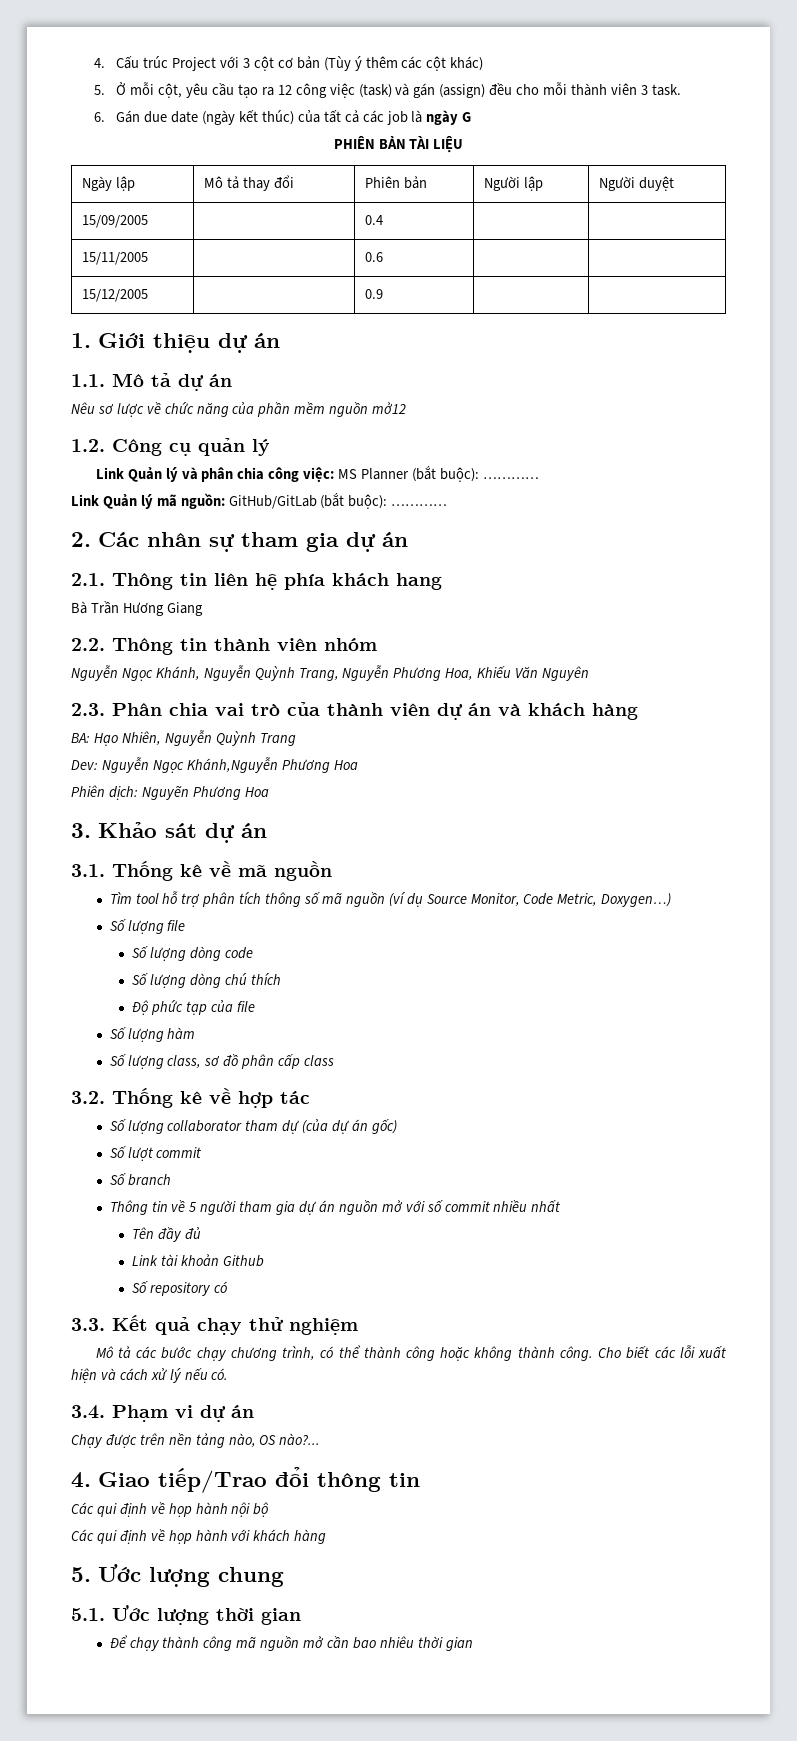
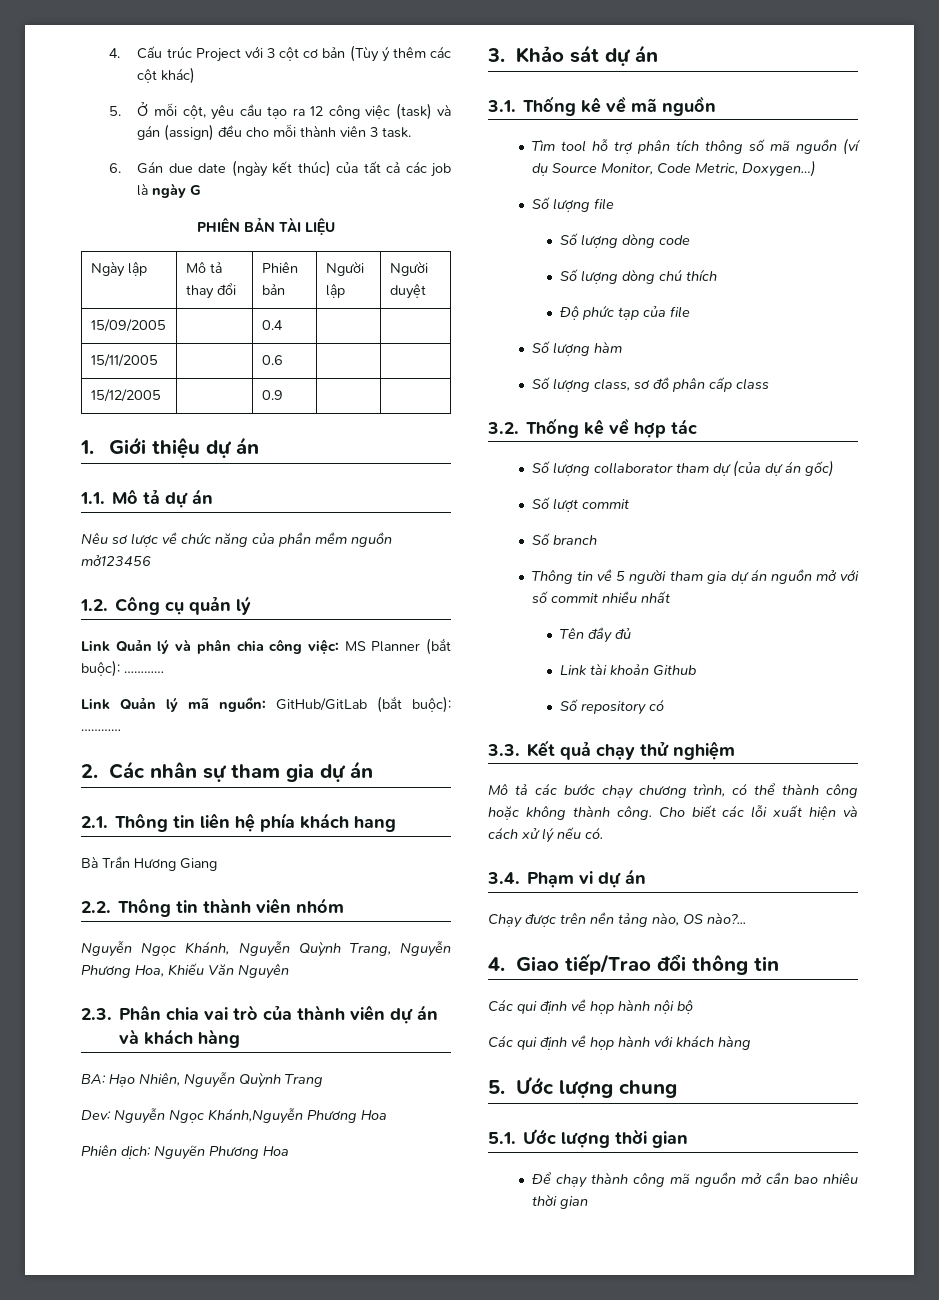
[372,402,407,414] mở12 -> [81,555,151,566] mở123456

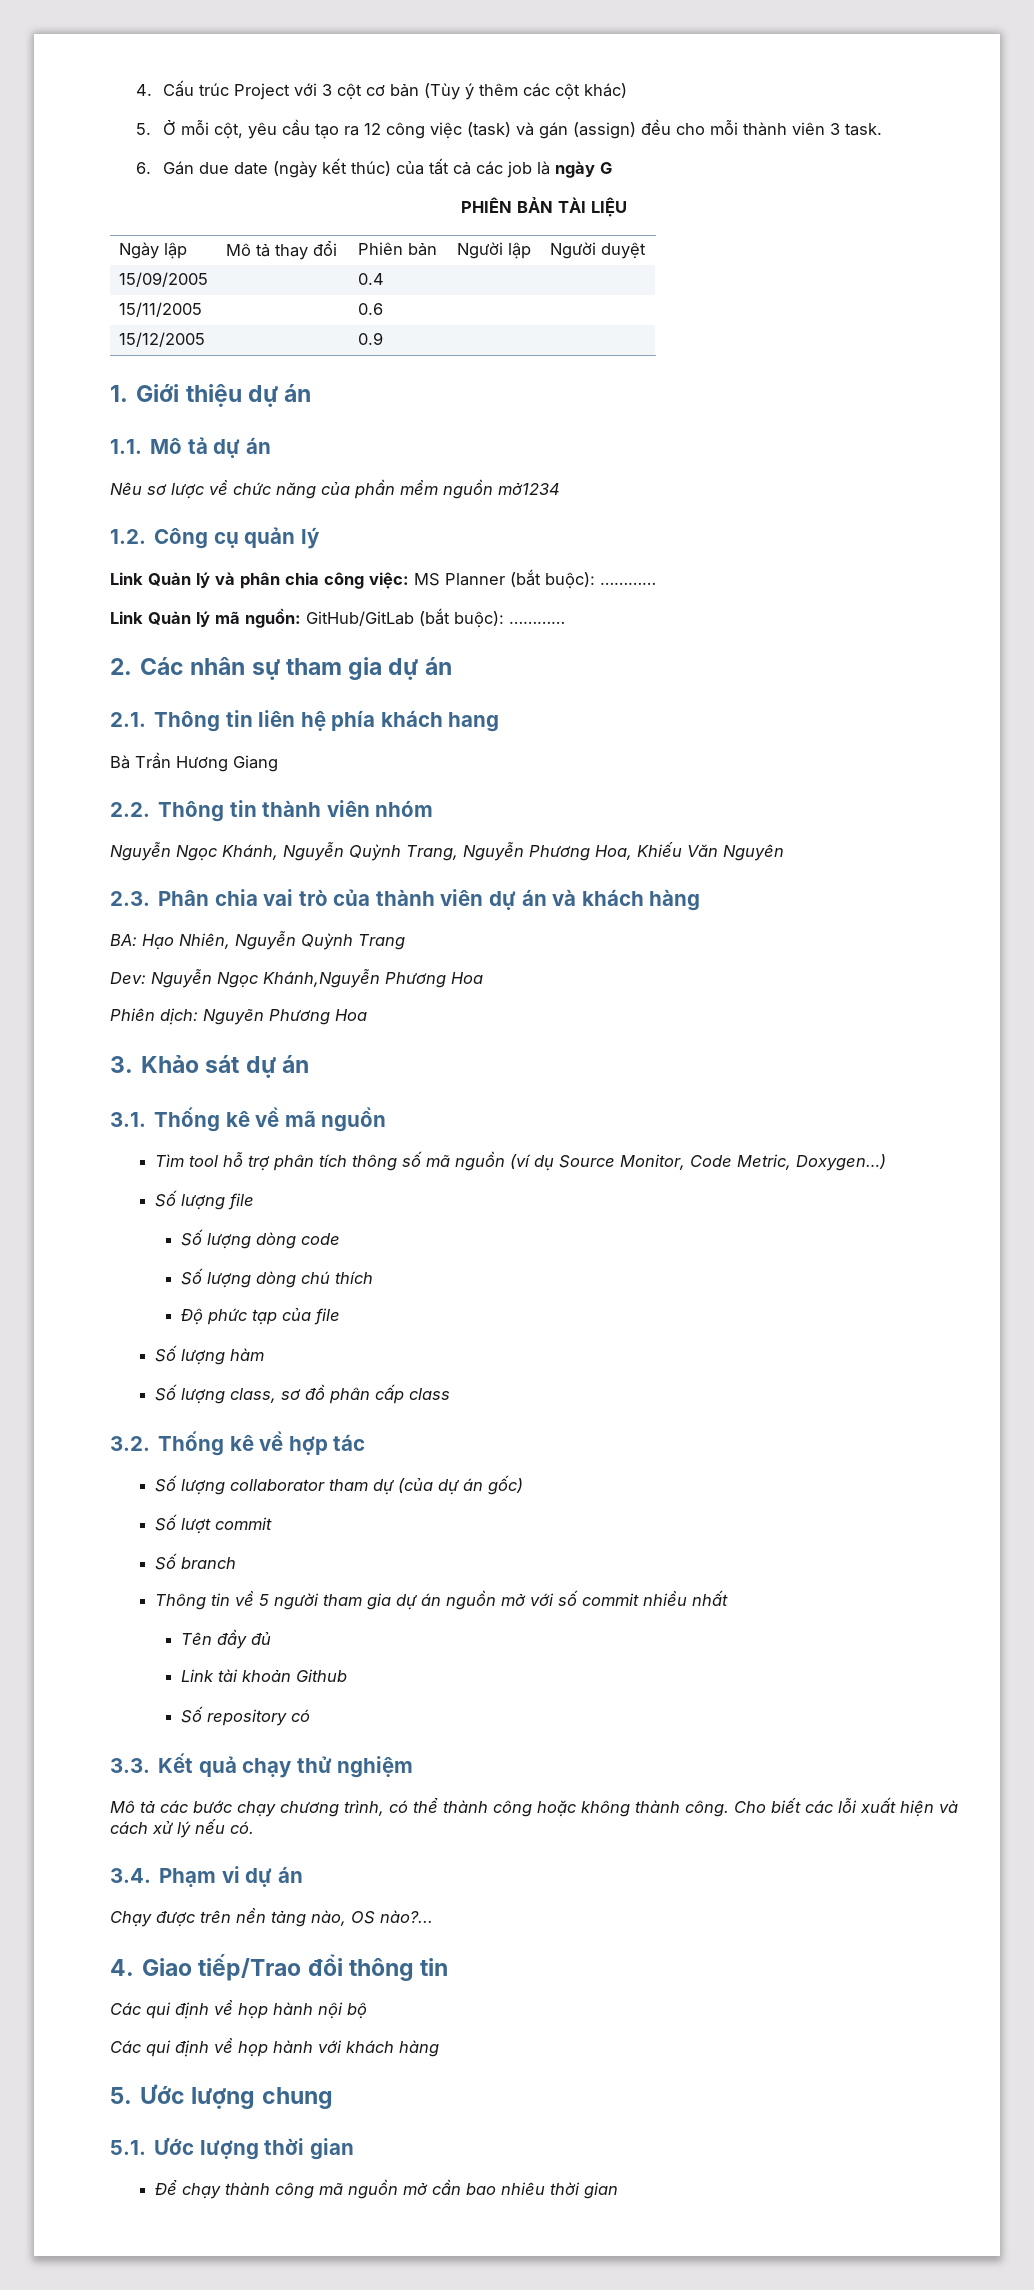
[81,555,151,566] mở123456 -> [498,483,560,495] mở1234

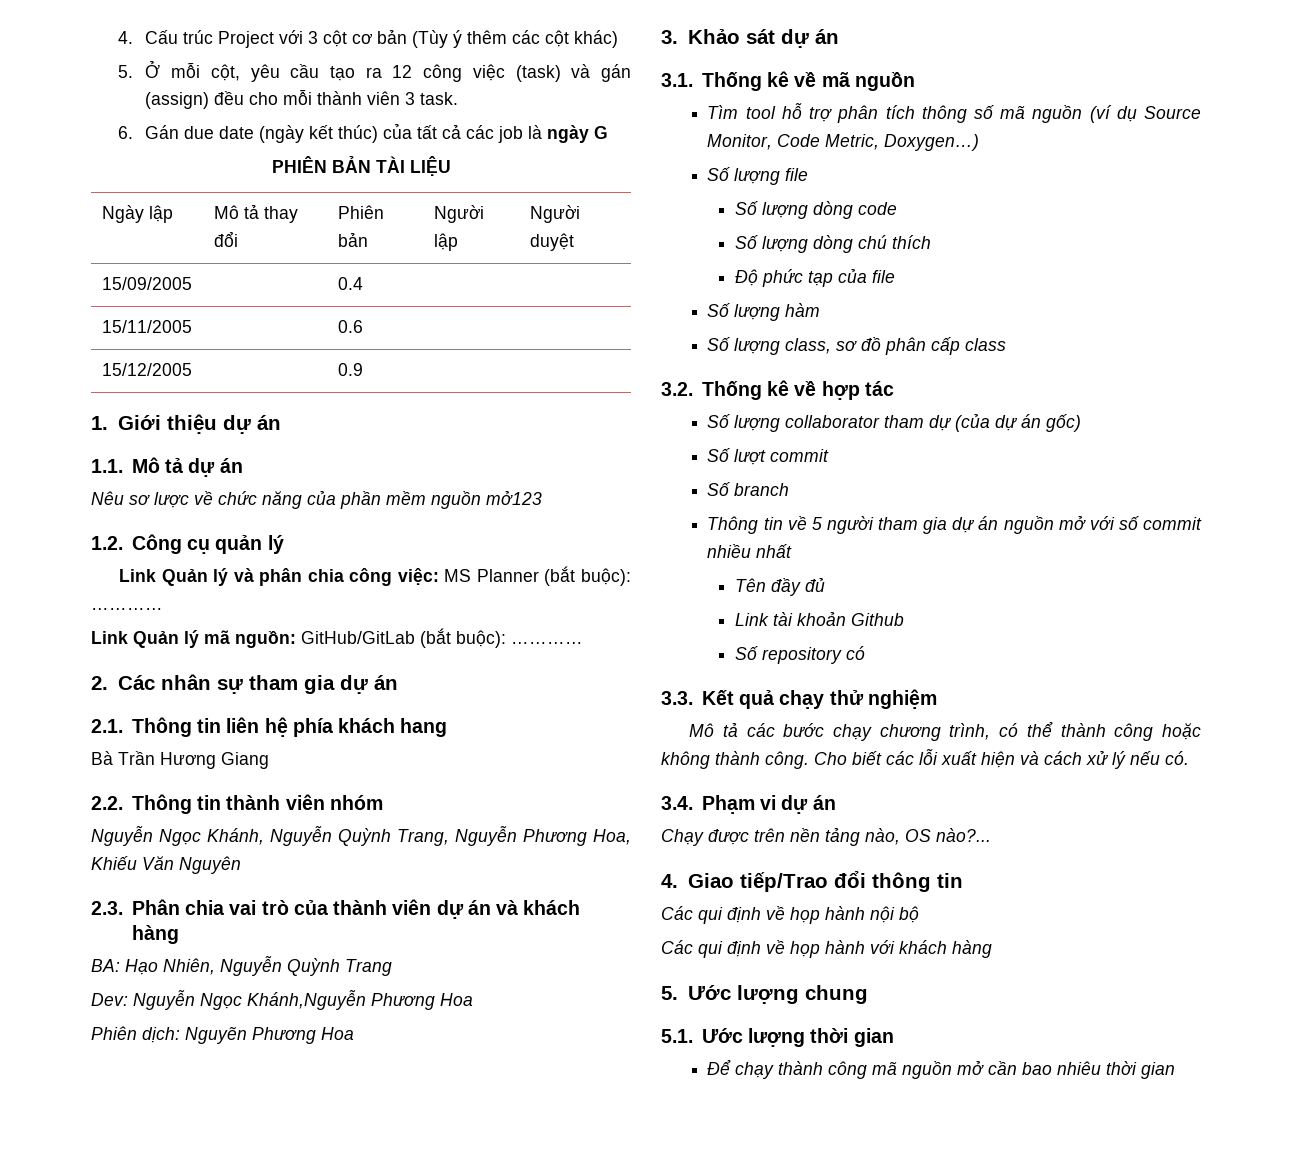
[498,483,560,495] mở1234 -> [486,491,542,505] mở123

